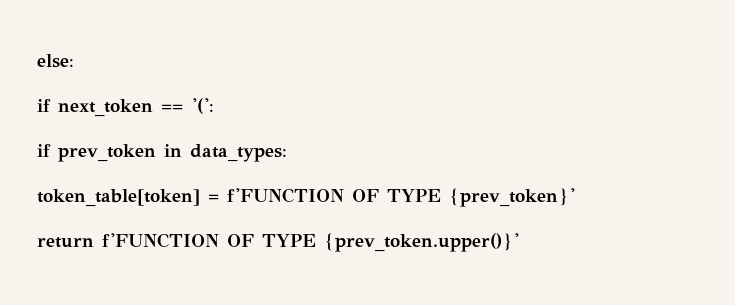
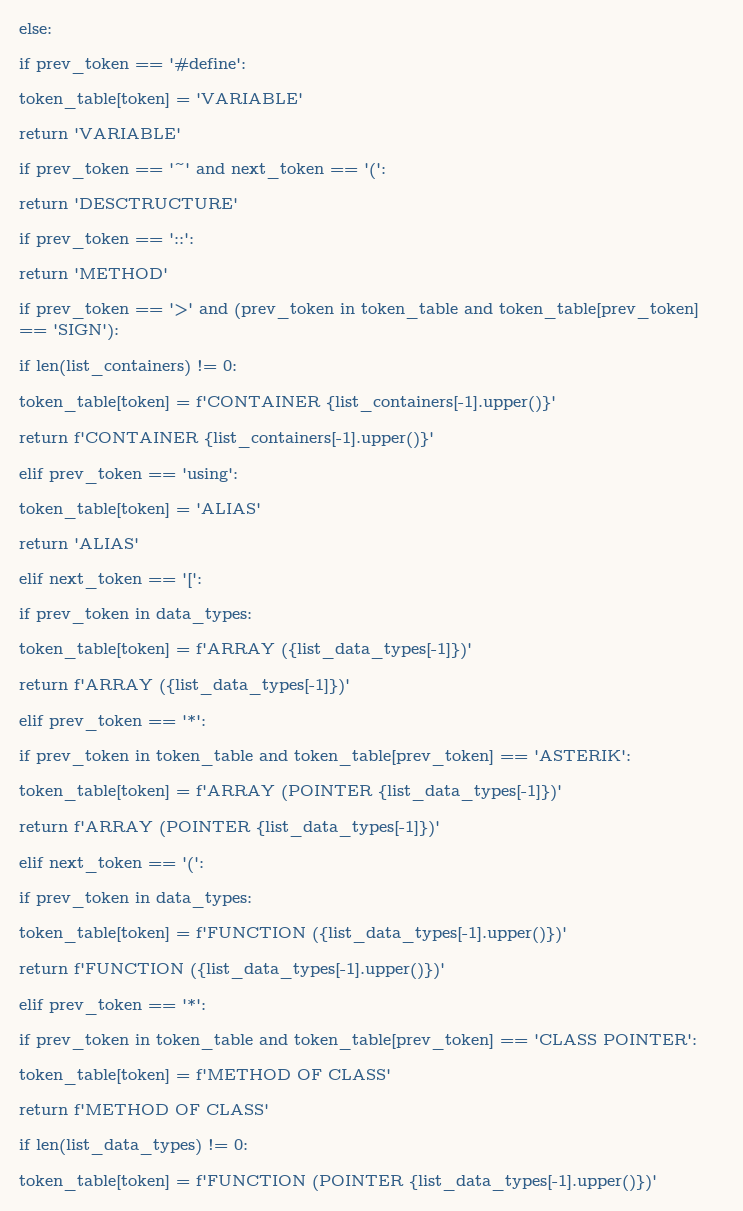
(51, 105) none -> [36,57,246,74] [19,93,303,109] [19,128,181,139] [19,162,386,179] [19,198,238,209] [19,233,194,249] [19,268,168,279] [19,303,699,319] [19,324,119,341] [19,360,237,377] [19,396,556,413] [19,432,434,449] [19,468,238,484] [19,503,261,519] [19,538,139,549] [19,573,202,589] [19,608,252,624] [19,643,472,660] [19,679,350,696] [19,715,206,731] [19,750,631,766] [19,785,562,802] [19,821,440,838] [19,857,44,868] prev_token == '#define': // token_table[token] = 'VARIABLE' // return 'VARIABLE' // if prev_token == '~' and next_token == '(': // return 'DESCTRUCTURE' // if prev_token == '::': // return 'METHOD' // if prev_token == '>' and (prev_token in token_table and token_table[prev_token] == 'SIGN'): // if len(list_containers) != 0: // token_table[token] = f'CONTAINER {list_containers[-1].upper()}' // return f'CONTAINER {list_containers[-1].upper()}' // elif prev_token == 'using': // token_table[token] = 'ALIAS' // return 'ALIAS' // elif next_token == '[': // if prev_token in data_types: // token_table[token] = f'ARRAY ({list_data_types[-1]})' // return f'ARRAY ({list_data_types[-1]})' // elif prev_token == '*': // if prev_token in token_table and token_table[prev_token] == 'ASTERIK': // token_table[token] = f'ARRAY (POINTER {list_data_types[-1]})' // return f'ARRAY (POINTER {list_data_types[-1]})' // elif
[352,188,575,207] OF TYPE {prev_token}' -> [312,927,567,944] ({list_data_types[-1].upper()})'
[227,233,519,252] OF TYPE {prev_token.upper()}' -> [190,963,445,980] [19,999,206,1015] [19,1034,697,1050] [19,1069,391,1085] [19,1104,269,1115] [19,1139,248,1156] [19,1175,657,1192] ({list_data_types[-1].upper()})' // elif prev_token == '*': // if prev_token in token_table and token_table[prev_token] == 'CLASS POINTER': // token_table[token] = f'METHOD OF CLASS' // return f'METHOD OF CLASS' // if len(list_data_types) != 0: // token_table[token] = f'FUNCTION (POINTER {list_data_types[-1].upper()})'

